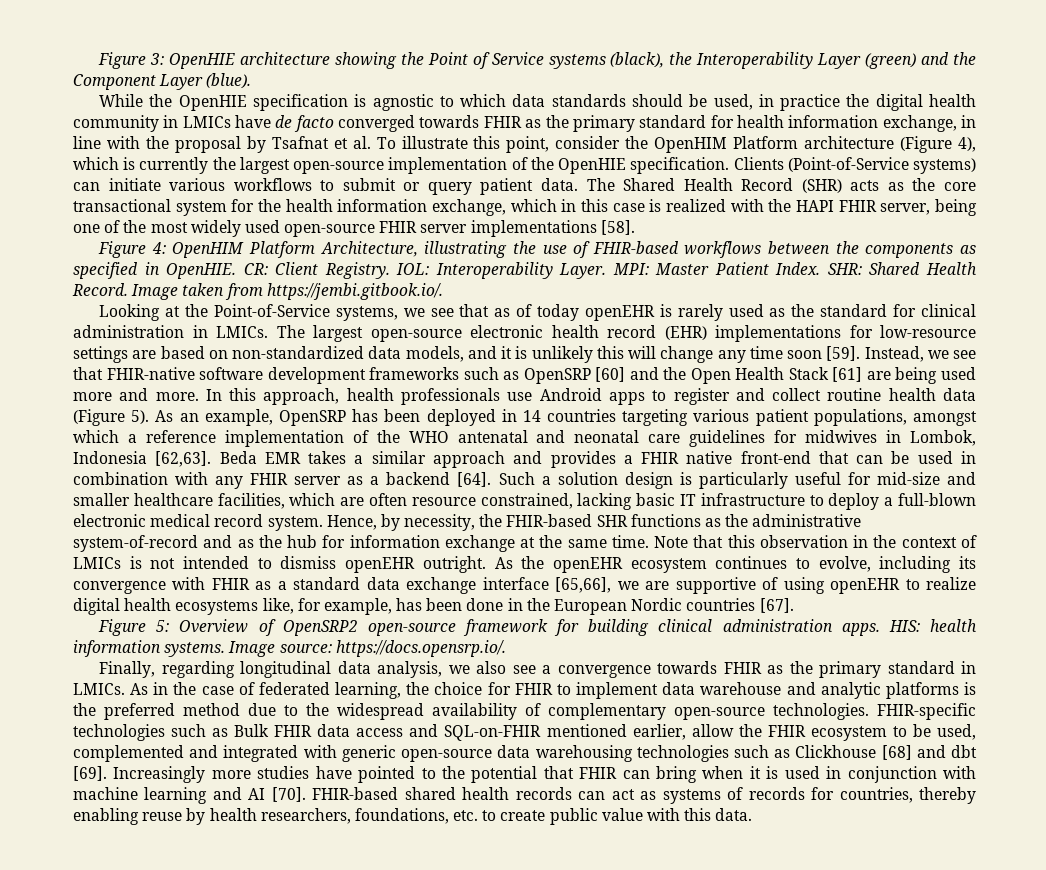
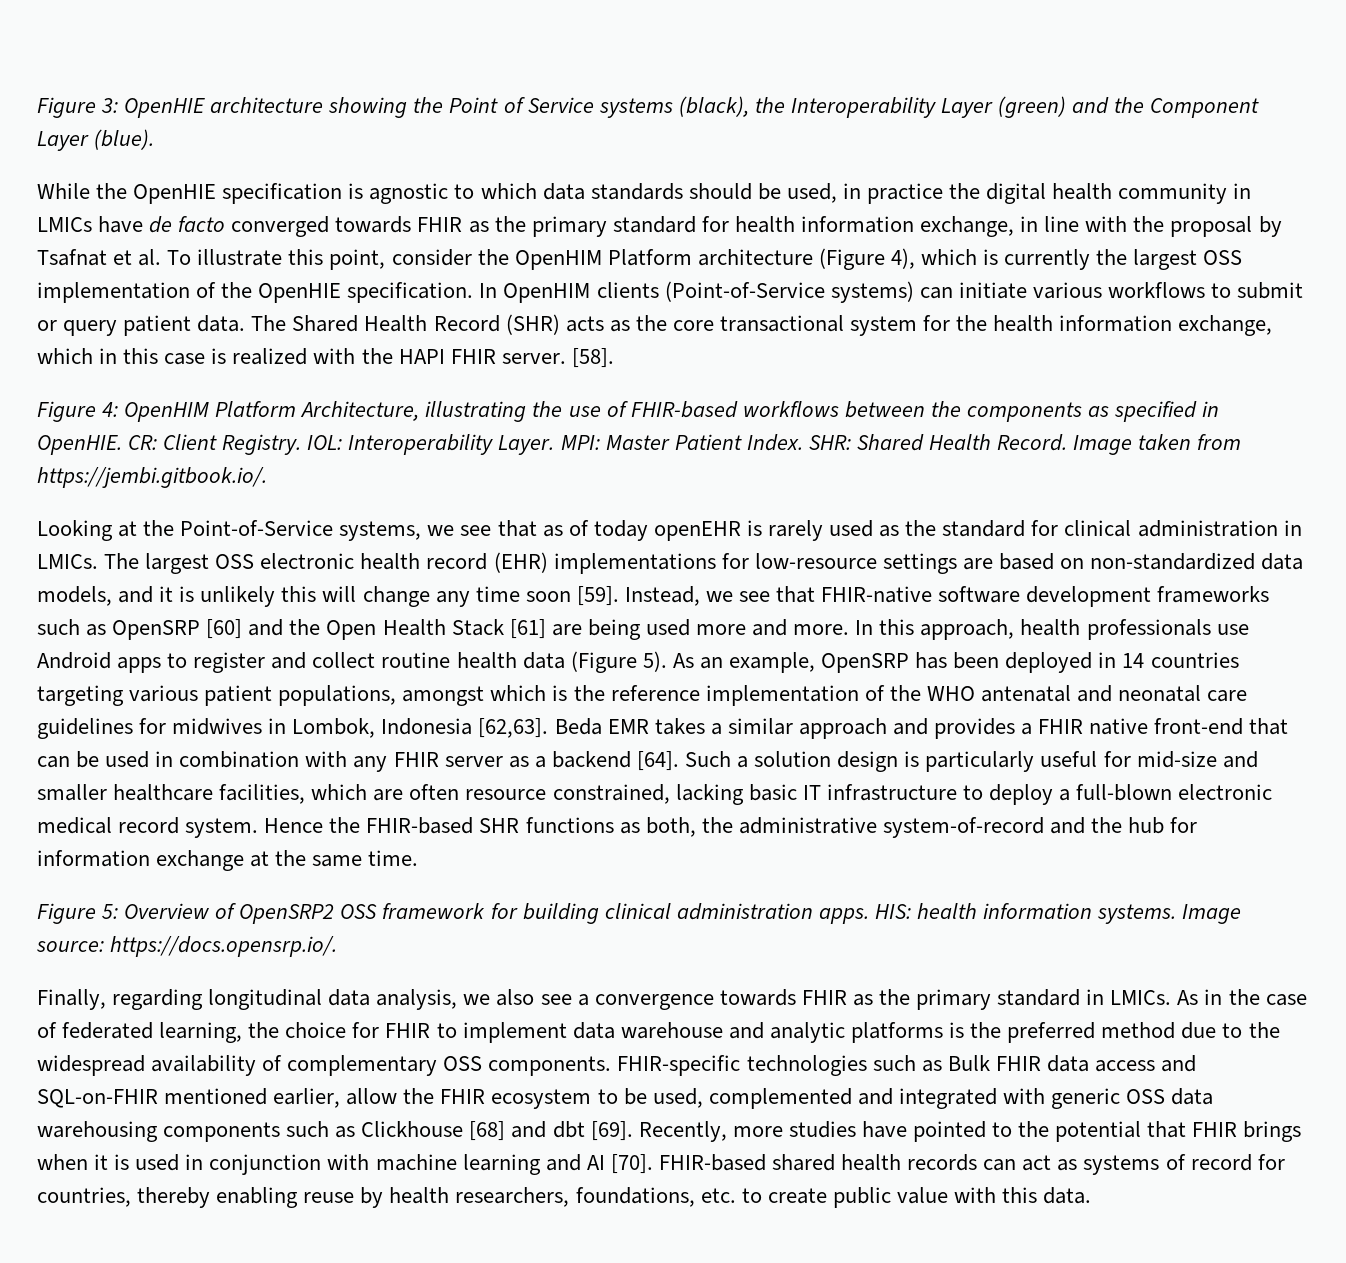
[293,161,385,174] open-source -> [1203,250,1243,265] OSS
[733,157,784,170] Clients -> [479,282,659,303] In OpenHIM clients
[880,199,977,216] [73,220,597,237] server, being one of the most widely used open-source FHIR server implementations -> [501,353,566,364] server.
[370,329,462,342] open-source -> [215,554,255,569] OSS
[127,434,137,443] a -> [552,685,605,701] is the
[326,514,476,531] Hence, by necessity, -> [264,818,324,833] Hence
(722, 522) none -> [645,817,696,837] both,
[237,539,254,548] as -> (1085, 825) none
[654,535,978,548] [73,556,976,573] [73,577,977,594] [73,598,794,615] Note that this observation in the context of LMICs is not intended to dismiss openEHR outright. As the openEHR ecosystem continues to evolve, including its convergence with FHIR as a standard data exchange interface [65,66], we are supportive of using openEHR to realize digital health ecosystems like, for example, has been done in the European Nordic countries [67]. -> (419, 858) none
[367,623,456,636] open-source -> [340,904,378,919] OSS
[674,703,869,720] open-source technologies. -> [443,1056,612,1076] OSS components.
[401,749,493,762] open-source -> [1126,1089,1166,1104] OSS
[636,745,729,762] technologies -> [163,1122,281,1142] components
[113,766,206,783] Increasingly -> [638,1121,727,1142] Recently,
[622,766,698,783] can bring -> [1243,1121,1302,1142] brings
[748,787,805,800] records -> [1190,1154,1252,1171] record

